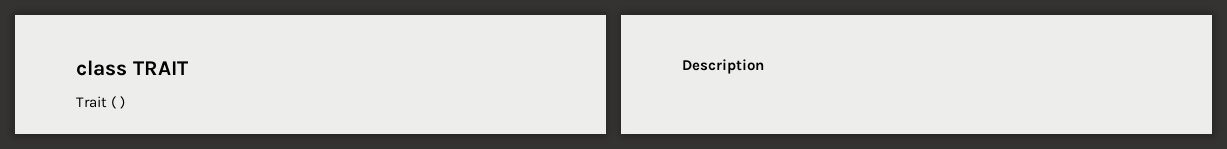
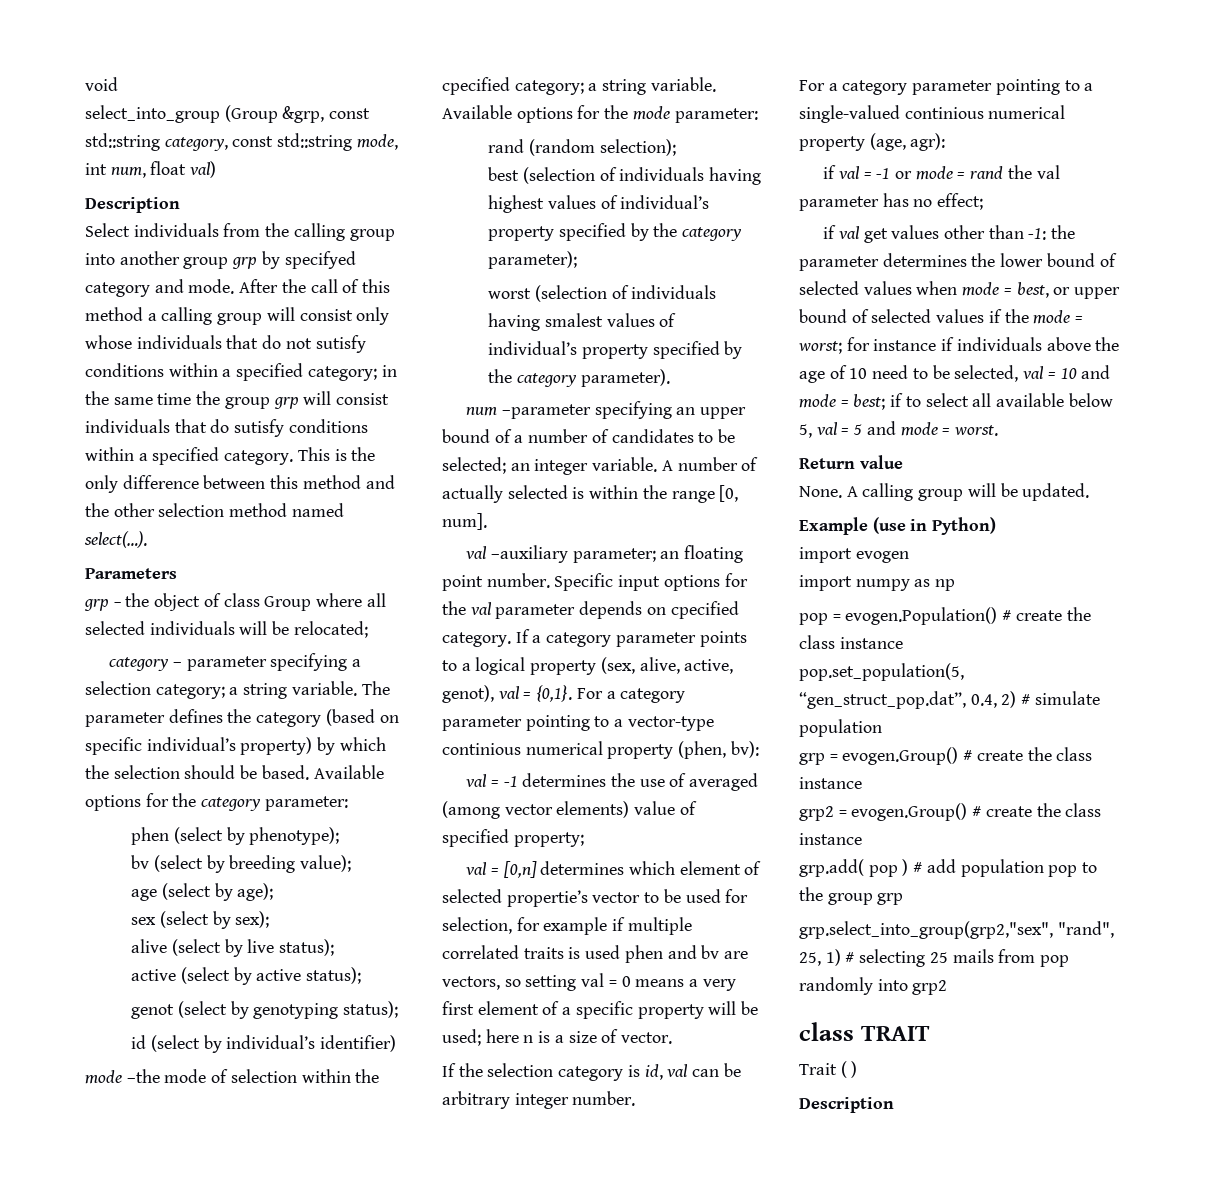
(76, 68) none -> [85,77,118,91] [85,105,371,123] [85,133,398,151] [85,161,217,178] [85,197,180,213] [85,223,395,241] [85,251,356,269] [85,279,391,297] [85,307,390,325] [85,335,366,353] [85,363,397,381] [85,391,390,409] [85,419,368,437] [85,447,376,465] [85,475,395,493] [85,503,344,517] [84,531,147,548] [85,568,177,579] [84,593,386,611] [85,621,368,638] [109,653,361,671] [85,681,390,699] [85,709,399,727] [85,737,386,755] [85,765,384,780] [85,793,348,811] [131,827,340,845] [131,855,352,873] [131,883,274,901] [131,911,270,929] [131,939,335,957] [131,967,362,985] [131,1001,399,1019] [131,1035,397,1053] [85,1069,380,1084] [442,77,716,95] [442,105,758,123] [488,139,676,156] [488,167,762,185] [488,195,710,213] [488,223,743,241] [488,251,578,269] [488,285,717,302] [488,313,677,331] [488,341,743,359] [488,369,670,387] [466,401,746,419] [442,429,736,443] [442,457,759,475] [442,485,739,503] [442,513,487,530] [466,545,743,563] [442,573,748,591] [442,601,739,619] [442,629,747,647] [442,657,734,675] [442,685,686,703] [442,715,714,731] [442,741,759,759] [466,773,759,791] [442,801,697,819] [442,829,584,847] [466,861,762,878] [442,889,749,907] [442,917,692,935] [442,945,749,963] [442,973,736,991] [442,1001,759,1019] [442,1029,673,1046] [442,1063,741,1081] [442,1091,636,1109] [799,79,1094,95] [799,105,1066,123] [799,133,946,151] [823,165,1060,180] [799,193,984,211] [823,225,1076,243] [799,253,1117,271] [799,281,1121,299] [799,309,1084,324] [798,337,1120,354] [799,365,1111,383] [799,393,1113,410] [799,421,999,438] [799,455,903,469] [799,483,1090,501] [799,517,997,535] [799,547,909,563] [799,575,956,591] [799,607,1091,625] [799,635,903,649] [799,663,964,681] [799,691,1100,709] [799,719,882,737] [799,747,1093,765] [799,777,862,789] [799,803,1102,821] [799,833,862,845] [799,859,1098,877] [799,887,904,905] [799,921,1114,939] [799,949,1070,967] [799,977,948,995] void // select_into_group (Group &grp, const std::string category, const std::string mode, int num, float val) // Description // Select individuals from the calling group into another group grp by specifyed category and mode. After the call of this method a calling group will consist only whose individuals that do not sutisfy conditions within a specified category; in the same time the group grp will consist individuals that do sutisfy conditions within a specified category. This is the only difference between this method and the other selection method named select(…). // Parameters // grp – the object of class Group where all selected individuals will be relocated; // category – parameter specifying a selection category; a string variable. The parameter defines the category (based on specific individual’s property) by which the selection should be based. Available options for the category parameter: // phen (select by phenotype); // bv (select by breeding value); // age (select by age); // sex (select by sex); // alive (select by live status); // active (select by active status); // genot (select by genotyping status); // id (select by individual’s identifier) // mode –the mode of selection within the cpecified category; a string variable. Available options for the mode parameter: // rand (random selection); // best (selection of individuals having highest values of individual’s property specified by the category parameter); // worst (selection of individuals having smalest values of individual’s property specified by the category parameter). // num –parameter specifying an upper bound of a number of candidates to be selected; an integer variable. A number of actually selected is within the range [0, num]. // val –auxiliary parameter; an floating point number. Specific input options for the val parameter depends on cpecified category. If a category parameter points to a logical property (sex, alive, active, genot), val = {0,1}. For a category parameter pointing to a vector-type continious numerical property (phen, bv): // val = -1 determines the use of averaged (among vector elements) value of specified property; // val = [0,n] determines which element of selected propertie’s vector to be used for selection, for example if multiple correlated traits is used phen and bv are vectors, so setting val = 0 means a very first element of a specific property will be used; here n is a size of vector. // If the selection category is id, val can be arbitrary integer number. // For a category parameter pointing to a single-valued continious numerical property (age, agr): // if val = -1 or mode = rand the val parameter has no effect; // if val get values other than -1: the parameter determines the lower bound of selected values when mode = best, or upper bound of selected values if the mode = worst; for instance if individuals above the age of 10 need to be selected, val = 10 and mode = best; if to select all available below 5, val = 5 and mode = worst. // Return value // None. A calling group will be updated. // Example (use in Python) // import evogen // import numpy as np // pop = evogen.Population() # create the class instance // pop.set_population(5, “gen_struct_pop.dat”, 0.4, 2) # simulate population // grp = evogen.Group() # create the class instance // grp2 = evogen.Group() # create the class instance // grp.add( pop ) # add population pop to the group grp // grp.select_into_group(grp2,"sex", "rand", 25, 1) # selecting 25 mails from pop randomly into grp2 //

